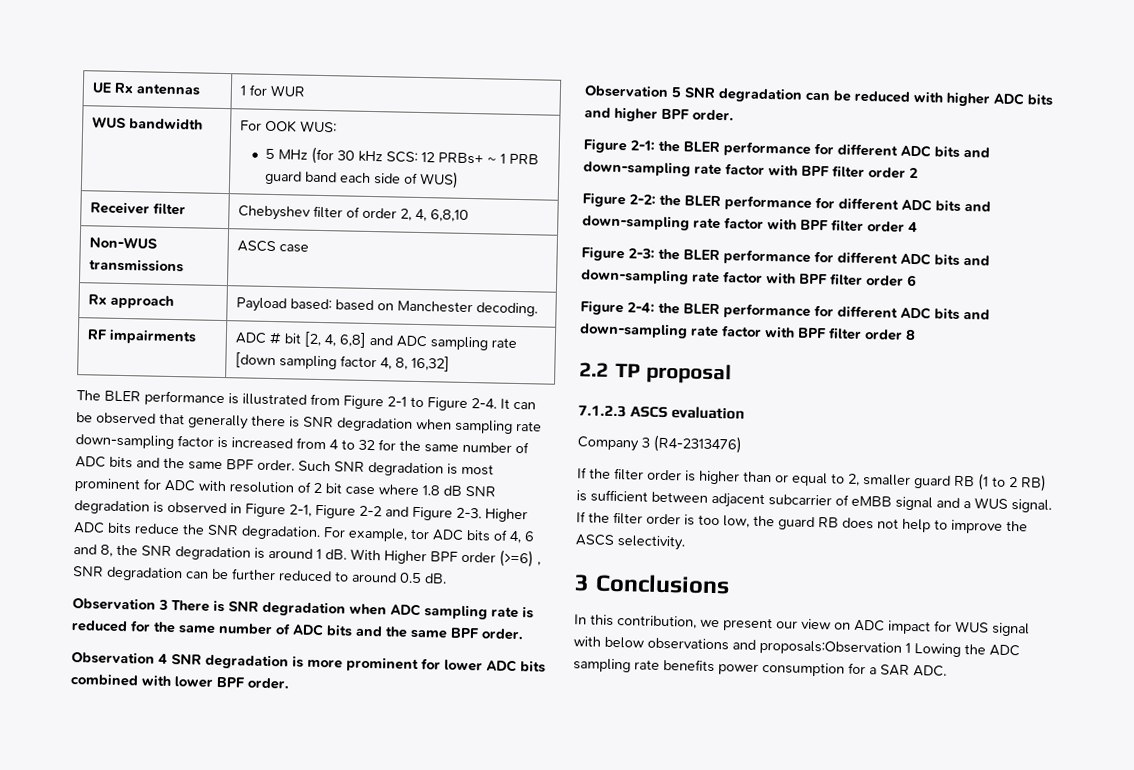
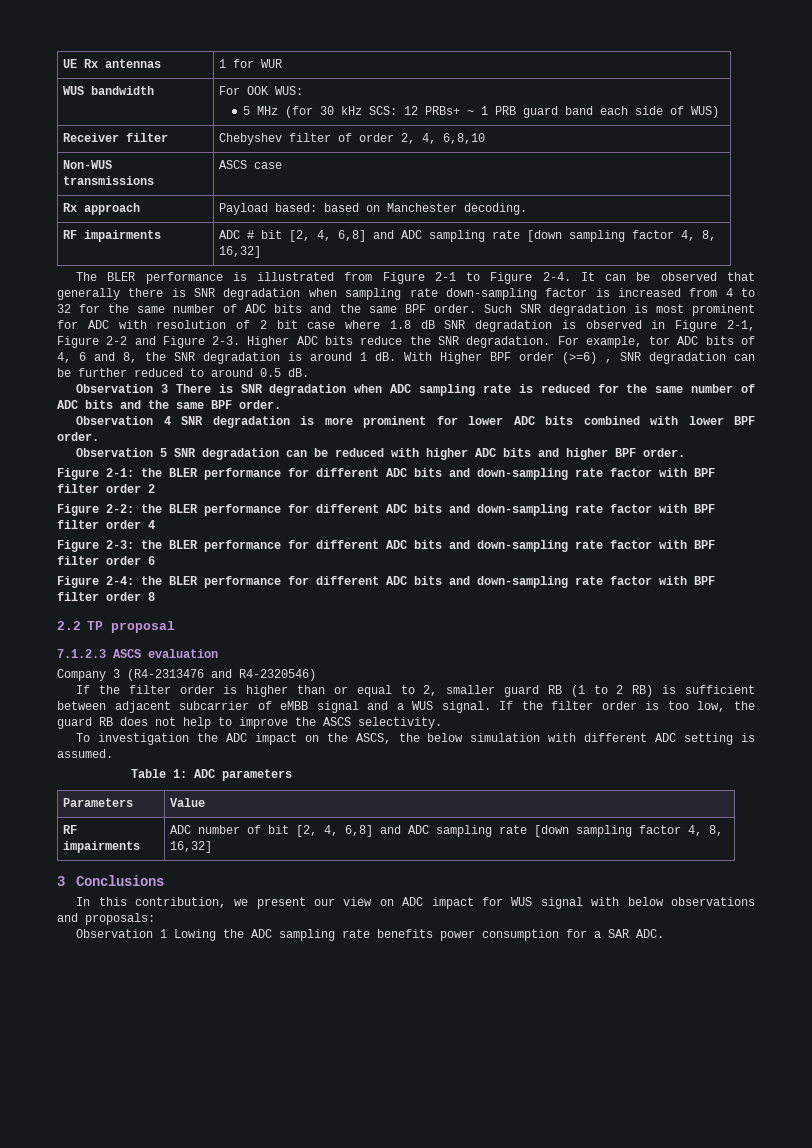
[653,434,742,454] (R4-2313476) -> [127,669,316,681] (R4-2313476 and R4-2320546)
(685, 543) none -> [76,733,755,745] [57,749,113,758] [131,769,293,781] [62,798,133,807] [169,798,205,807] [62,825,77,834] [62,841,140,853] [169,825,723,837] [169,841,212,853] // To investigation the ADC impact on the ASCS, the below simulation with different ADC setting is assumed. // Table 1: ADC parameters // Parameters | Value // RF impairments | ADC number of bit [2, 4, 6,8] and ADC sampling rate [down sampling factor 4, 8, 16,32]
[759,639,902,656] proposals:Observation -> [85,913,155,925] [76,929,154,938] proposals: // Observation

